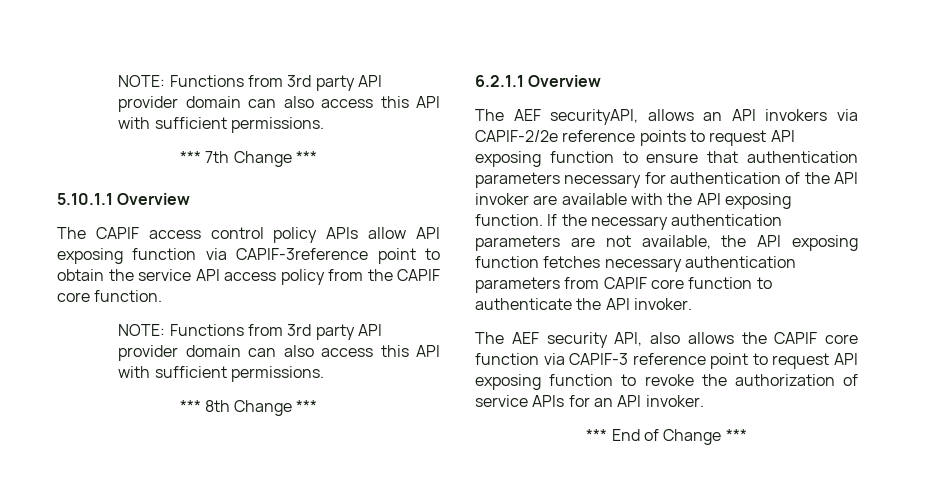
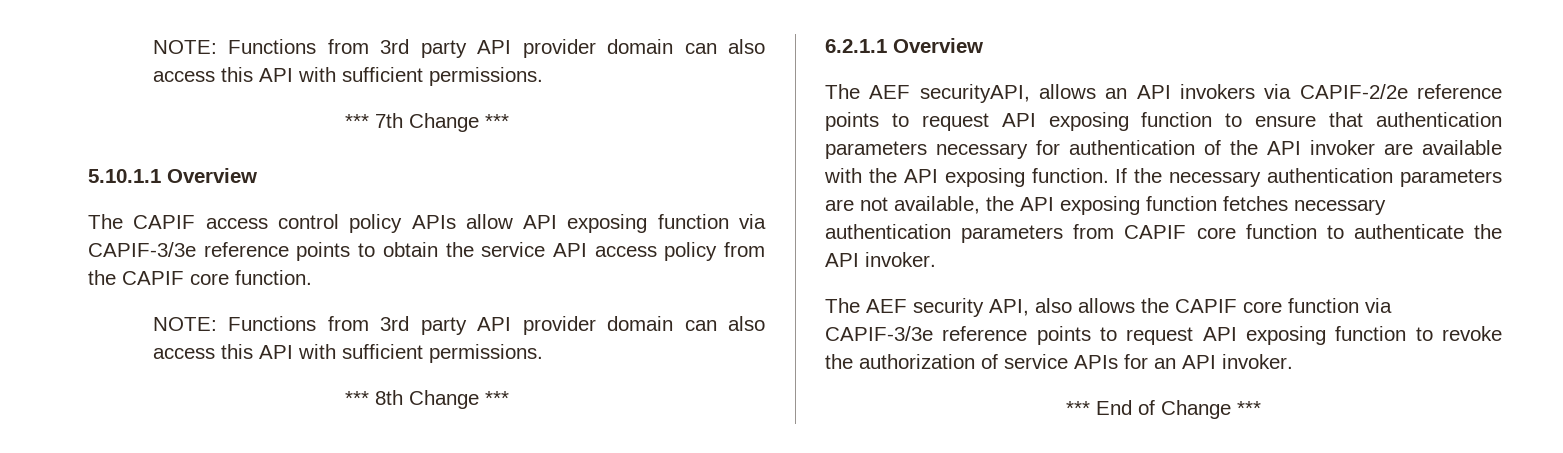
[236,248,416,264] CAPIF-3reference point -> [88,242,351,261] CAPIF-3/3e reference points
[569,353,749,369] CAPIF-3 reference point -> [825,326,1091,345] CAPIF-3/3e reference points

